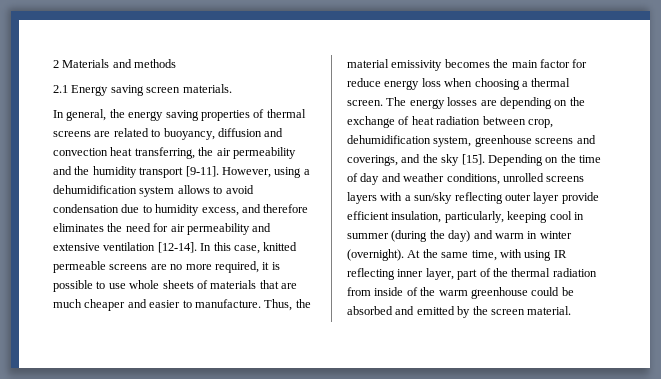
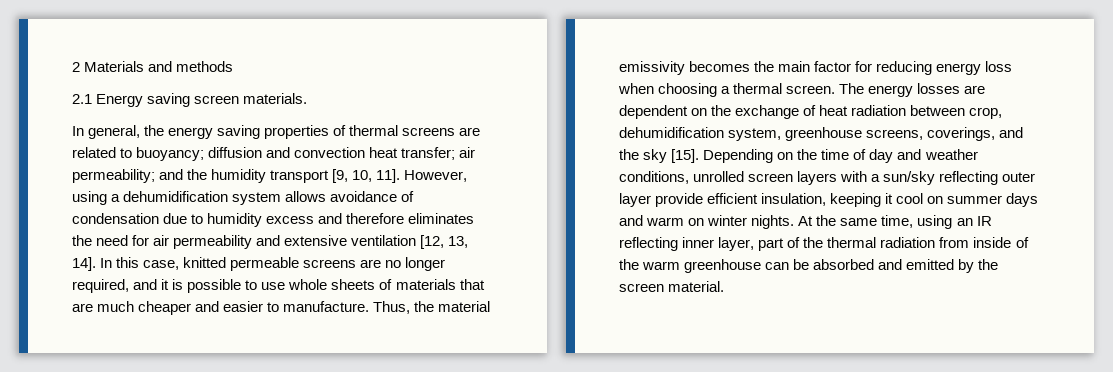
[163,128,215,140] buoyancy, -> [136,147,205,161] buoyancy;
[134,147,296,159] transferring, the air permeability -> [401,147,476,160] [72,169,155,183] transfer; air permeability;
[185,166,219,177] [9-11]. -> [332,169,401,183] [9, 10, 11].
[213,185,254,194] to avoid -> [330,191,415,202] avoidance of
[201,207,239,216] excess, -> [266,216,315,224] excess
[157,242,197,253] [12-14]. -> [420,235,469,249] [72,257,96,271] [12, 13, 14].
[185,261,259,273] more required, -> [405,257,446,271] [72,279,158,293] longer required, and
[347,78,381,87] reduce -> [876,61,933,75] reducing
[499,97,552,109] depending -> [619,105,688,119] dependent
[535,135,596,144] screens and -> [866,129,924,140] screens,
[546,176,585,182] screens -> [748,173,794,182] screen
[444,211,584,223] [347,230,572,242] [347,249,404,261] particularly, keeping cool in summer (during the day) and warm in winter (overnight). -> [830,193,1039,207] [619,215,795,229] keeping it cool on summer days and warm on winter nights.
[499,249,552,261] with using -> [917,215,973,229] using an
[531,287,560,296] could -> [765,262,790,270] can

